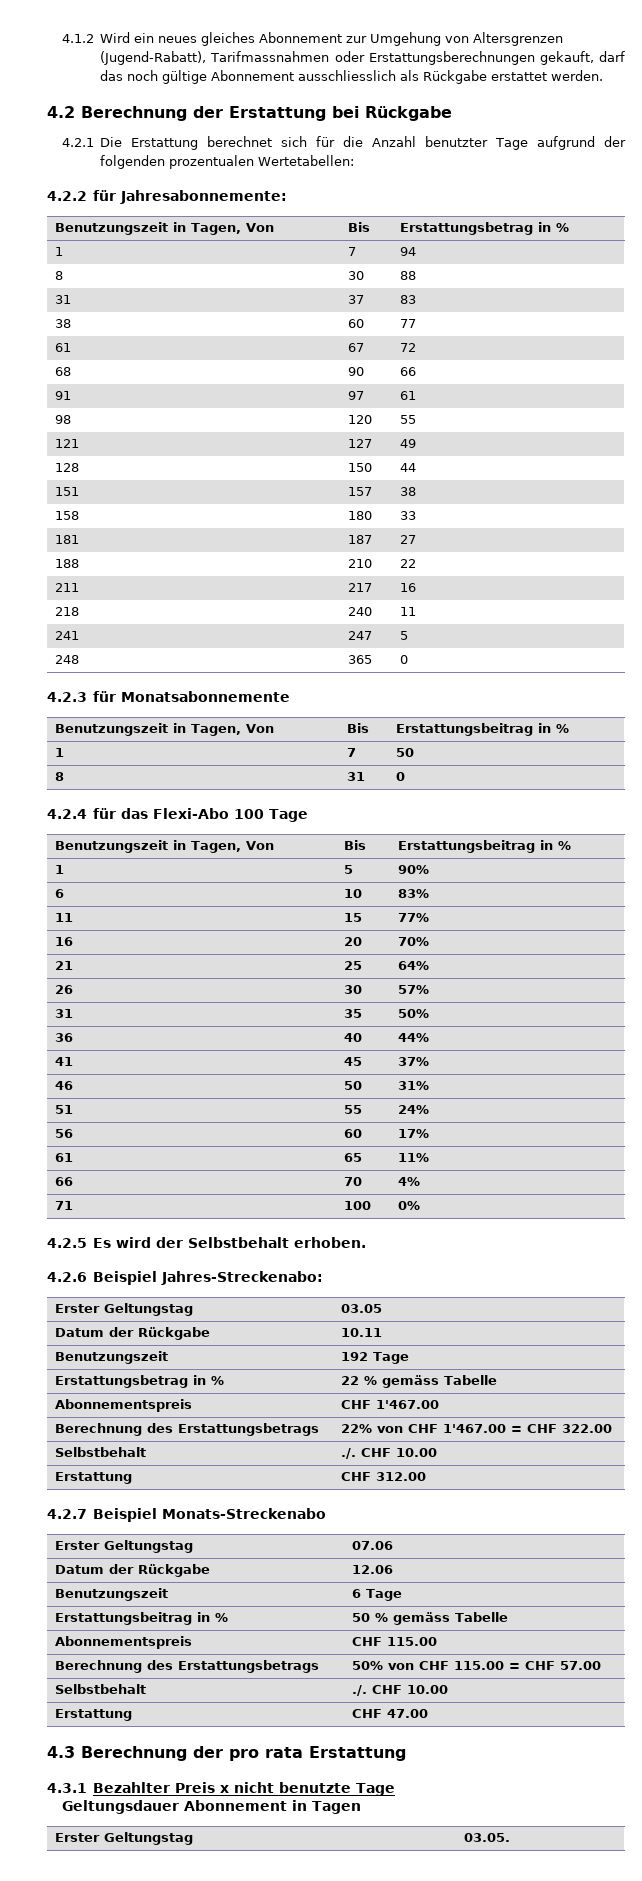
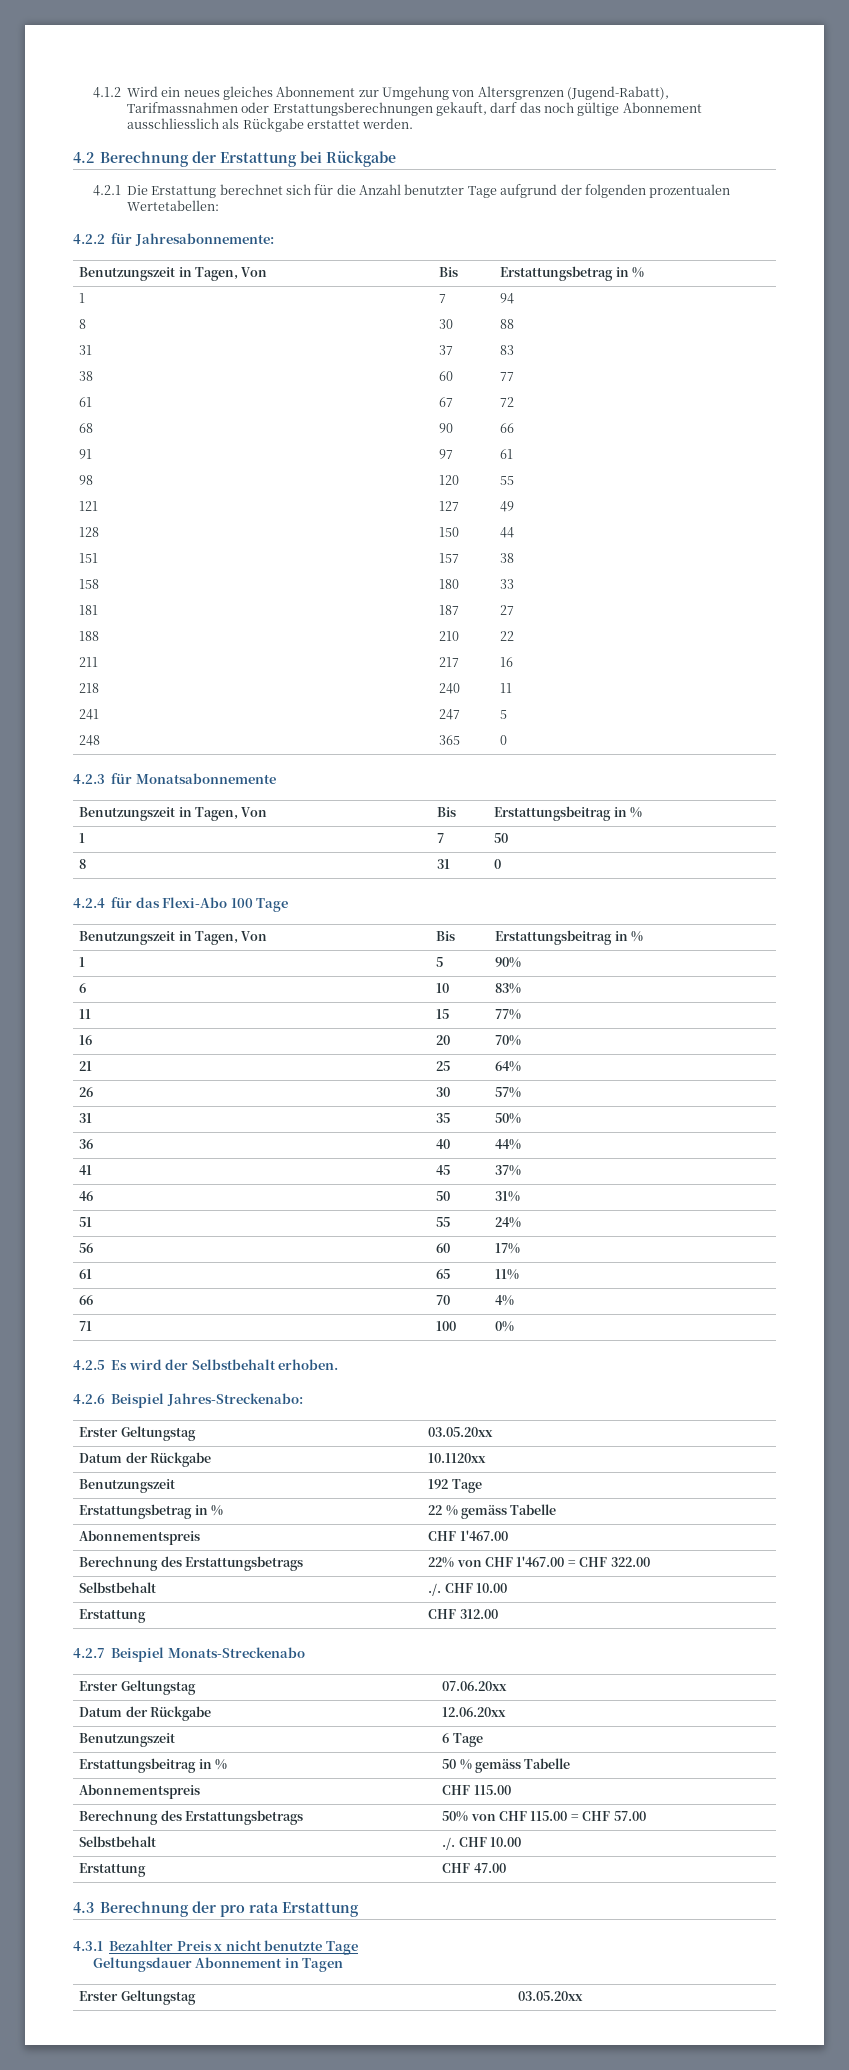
[341,1304,383,1313] [55,1327,211,1340] [341,1328,383,1337] 03.05 // Datum der Rückgabe | 10.11 -> [428,1427,494,1437] [79,1452,212,1467] [428,1453,487,1463] 03.05.20xx // Datum der Rückgabe | 10.1120xx
[352,1541,394,1550] [55,1564,211,1577] [352,1565,394,1574] 07.06 // Datum der Rückgabe | 12.06 -> [442,1681,508,1691] [79,1706,212,1721] [442,1707,507,1717] 07.06.20xx // Datum der Rückgabe | 12.06.20xx
[464,1833,511,1842] 03.05. -> [518,1991,584,2001] 03.05.20xx

